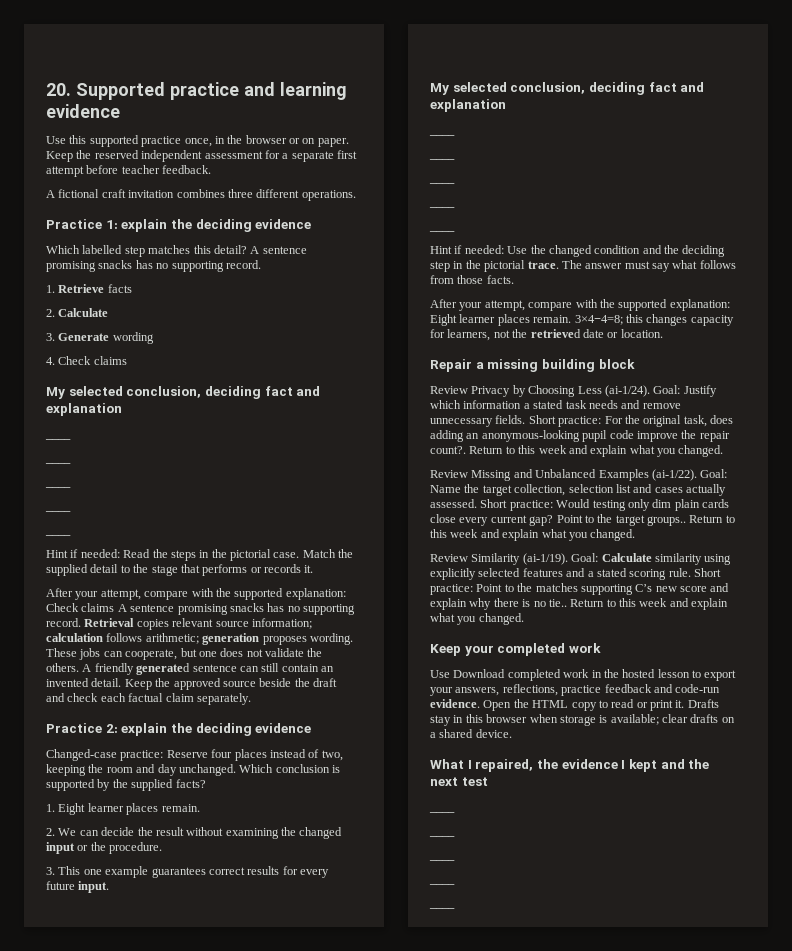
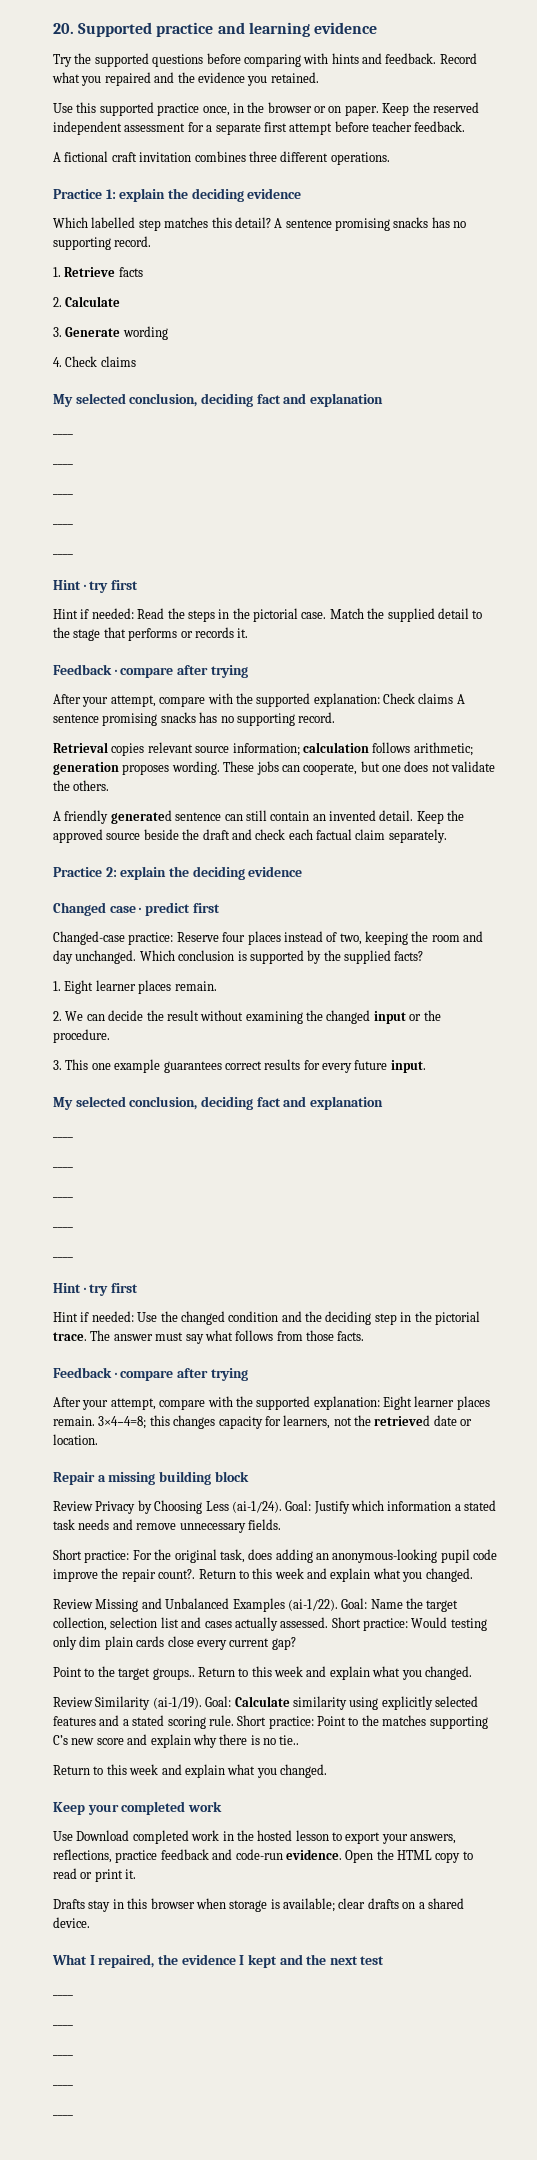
(120, 111) none -> [53,53,477,67] [52,72,319,86] // Try the supported questions before comparing with hints and feedback. Record what you repaired and the evidence you retained.
(71, 535) none -> [53,580,138,593] // Hint · try first
(314, 569) none -> [53,664,248,678] // Feedback · compare after trying
(81, 622) none -> (336, 717) //
(79, 667) none -> (110, 785) //
(312, 728) none -> [53,902,220,916] // Changed case · predict first
(455, 231) none -> [53,1283,138,1296] // Hint · try first
(514, 279) none -> [53,1367,248,1381] // Feedback · compare after trying
(526, 419) none -> (281, 1524) //
(554, 520) none -> (296, 1643) //
(567, 603) none -> (300, 1740) //
(685, 704) none -> (137, 1874) //

